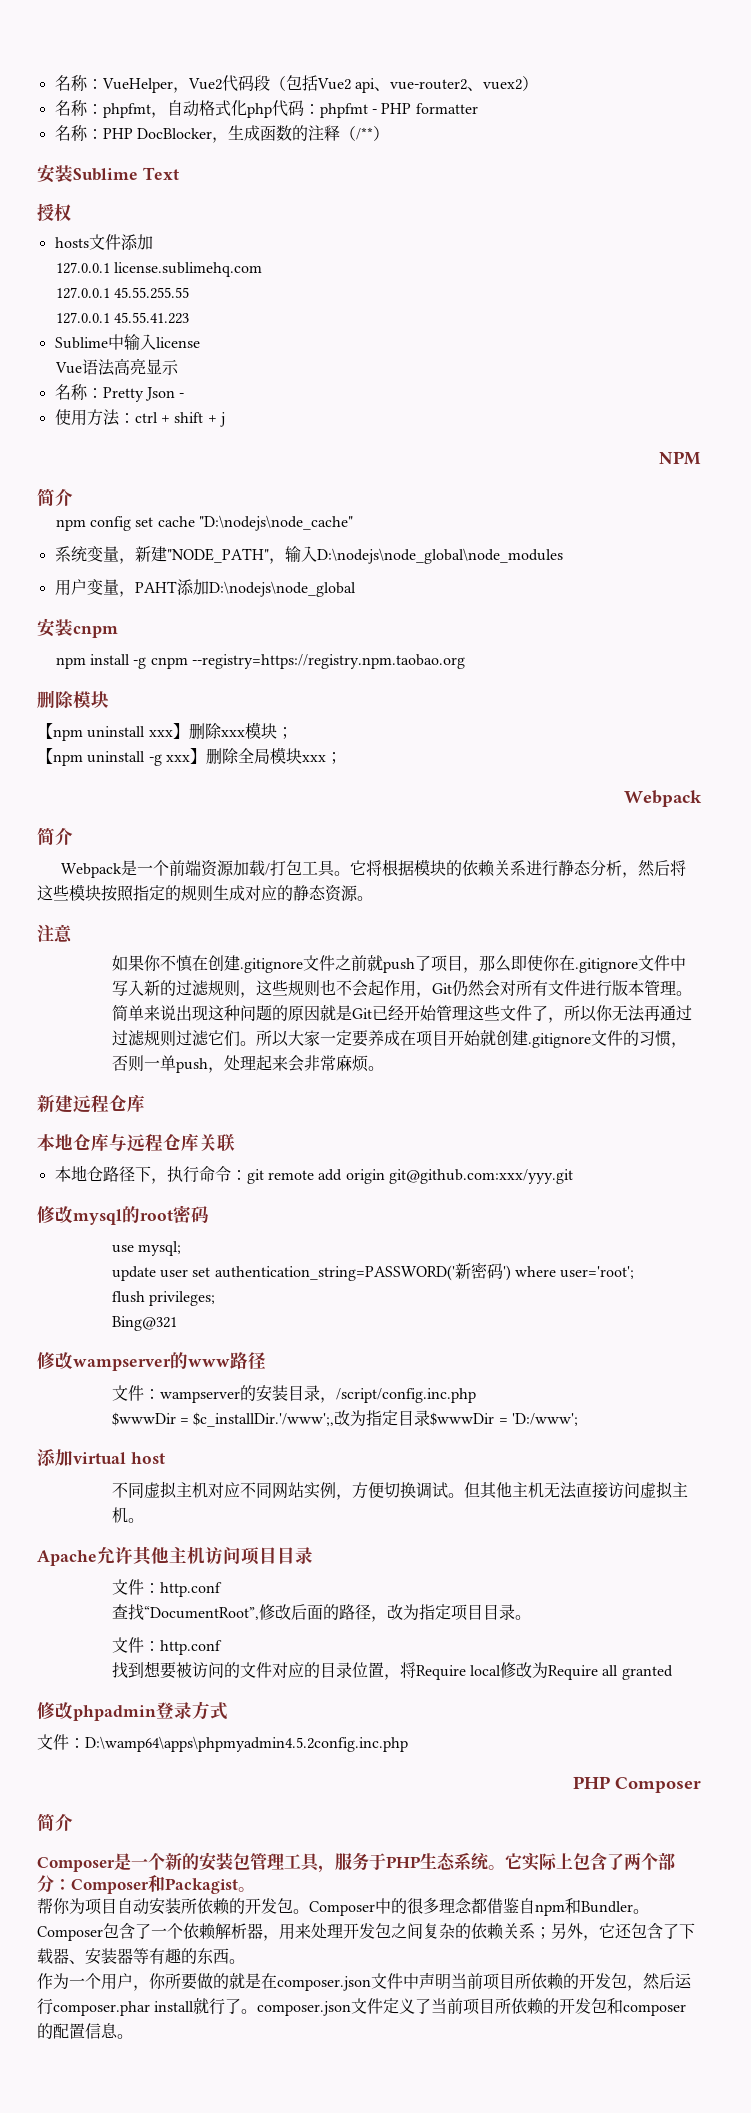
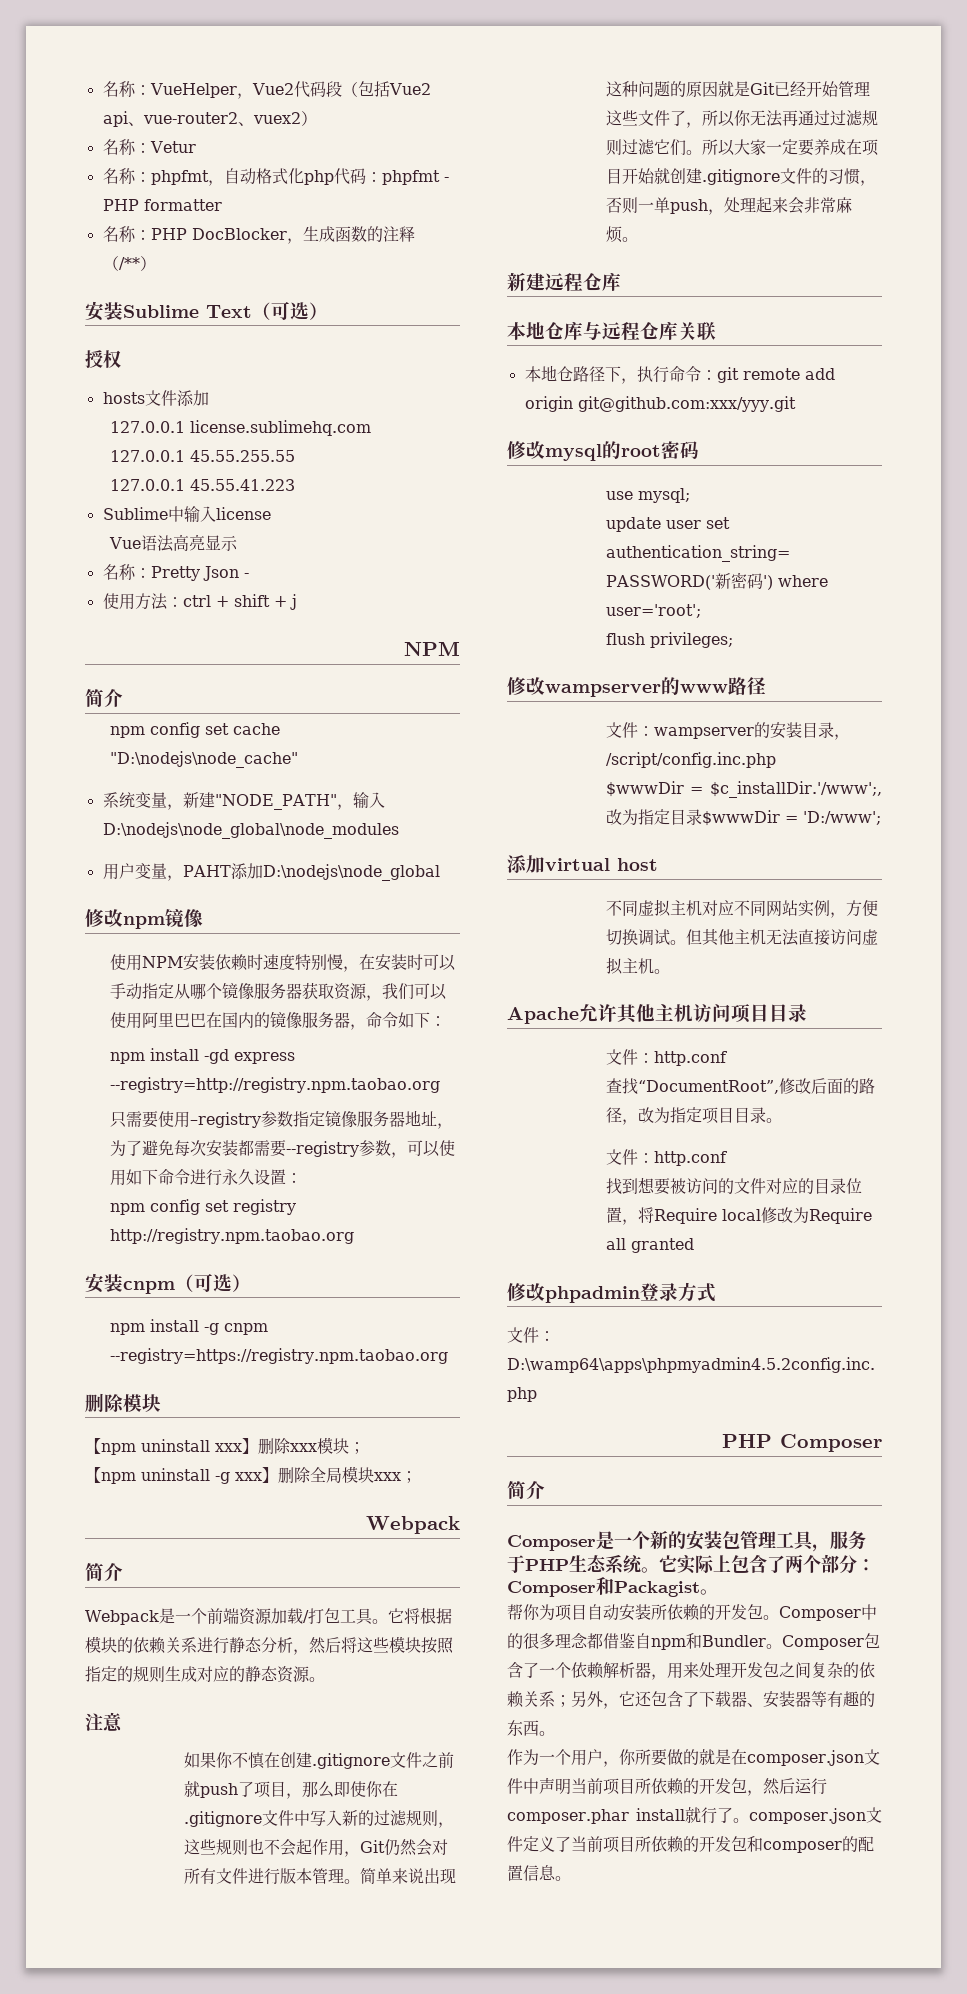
(538, 83) none -> [102,139,196,155] // 名称：Vetur
(179, 173) none -> [252,301,328,320] （可选）
(356, 589) none -> [85,909,203,929] [109,954,456,972] [109,982,447,1001] [109,1011,446,1030] [109,1048,295,1064] [109,1077,440,1093] [109,1110,453,1129] [109,1140,455,1158] [109,1169,302,1186] [109,1199,296,1215] [109,1228,354,1244] // 修改npm镜像 // 使用NPM安装依赖时速度特别慢，在安装时可以手动指定从哪个镜像服务器获取资源，我们可以使用阿里巴巴在国内的镜像服务器，命令如下： // npm install -gd express --registry=http://registry.npm.taobao.org // 只需要使用–registry参数指定镜像服务器地址，为了避免每次安装都需要--registry参数，可以使用如下命令进行永久设置： // npm config set registry http://registry.npm.taobao.org
(118, 632) none -> [175,1273,251,1292] （可选）
[111,1316,177,1331] // Bing@321 -> (733, 640) none

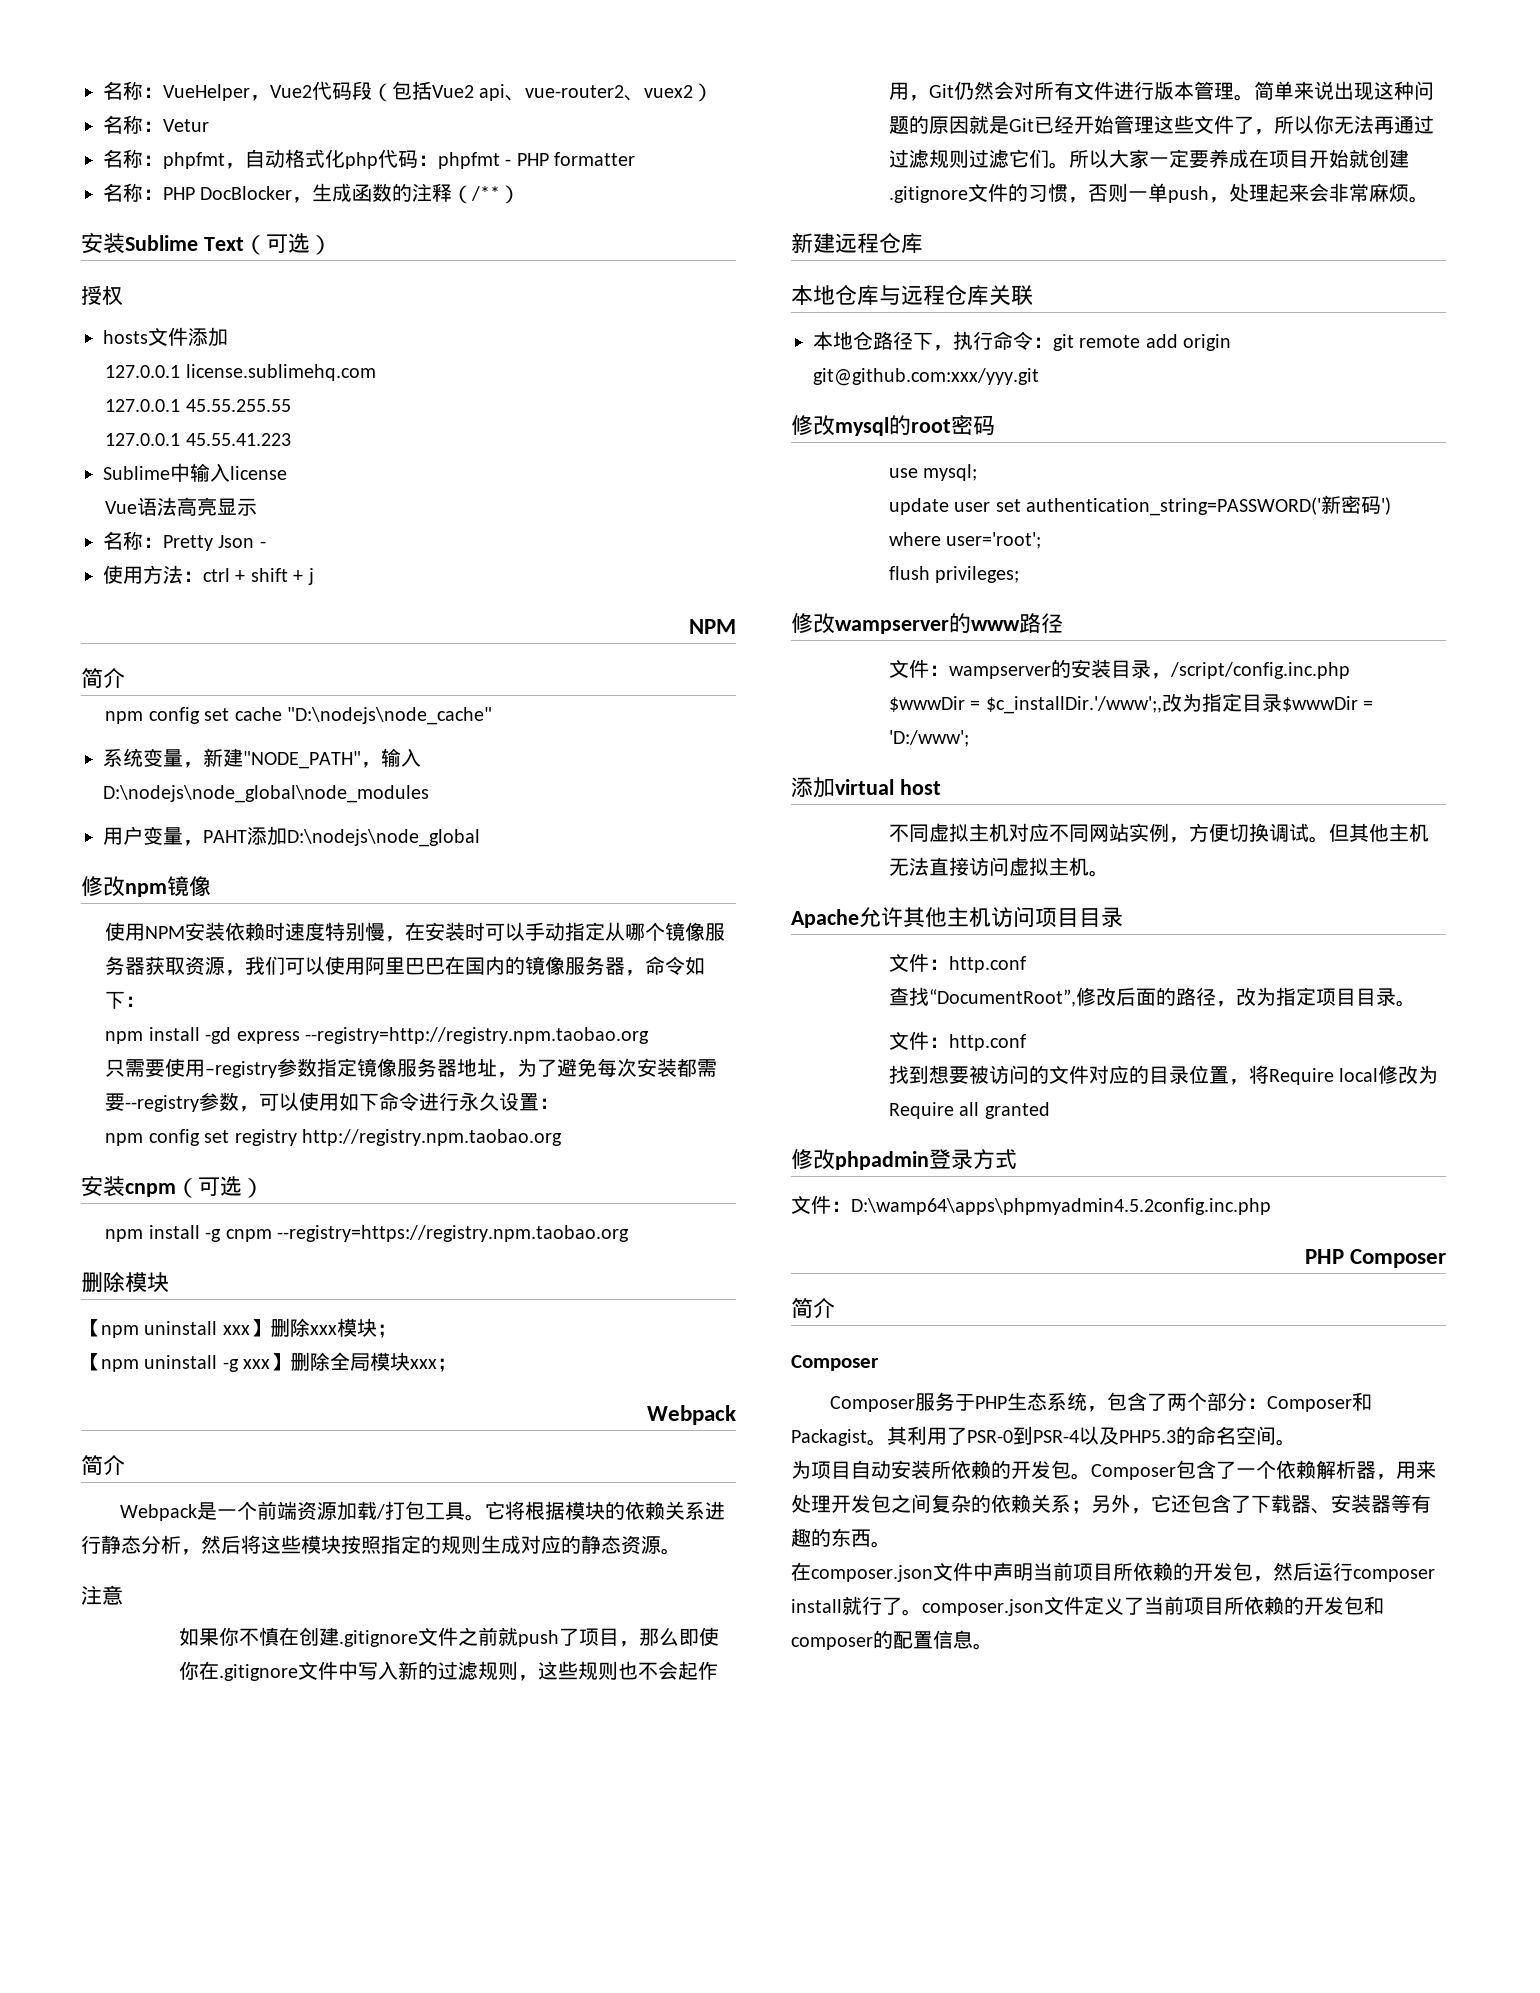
[596,1530,830,1552] 是一个新的安装包管理工具， -> [829,1396,915,1412] // Composer
[641,1555,731,1574] 。它实际上 -> [1086,1406,1107,1412] ，
[507,1604,540,1620] // 帮你 -> [887,1426,1296,1446] 其利用了PSR-0到PSR-4以及PHP5.3的命名空间。 //
[861,1604,877,1620] [507,1633,864,1650] 中的很多理念都借鉴自npm和Bundler。Composer -> (1176, 1472) none
[507,1749,731,1767] 作为一个用户，你所要做的就是 -> (891, 1544) none
[507,1809,629,1824] composer.phar -> [1353,1569,1435,1582] composer

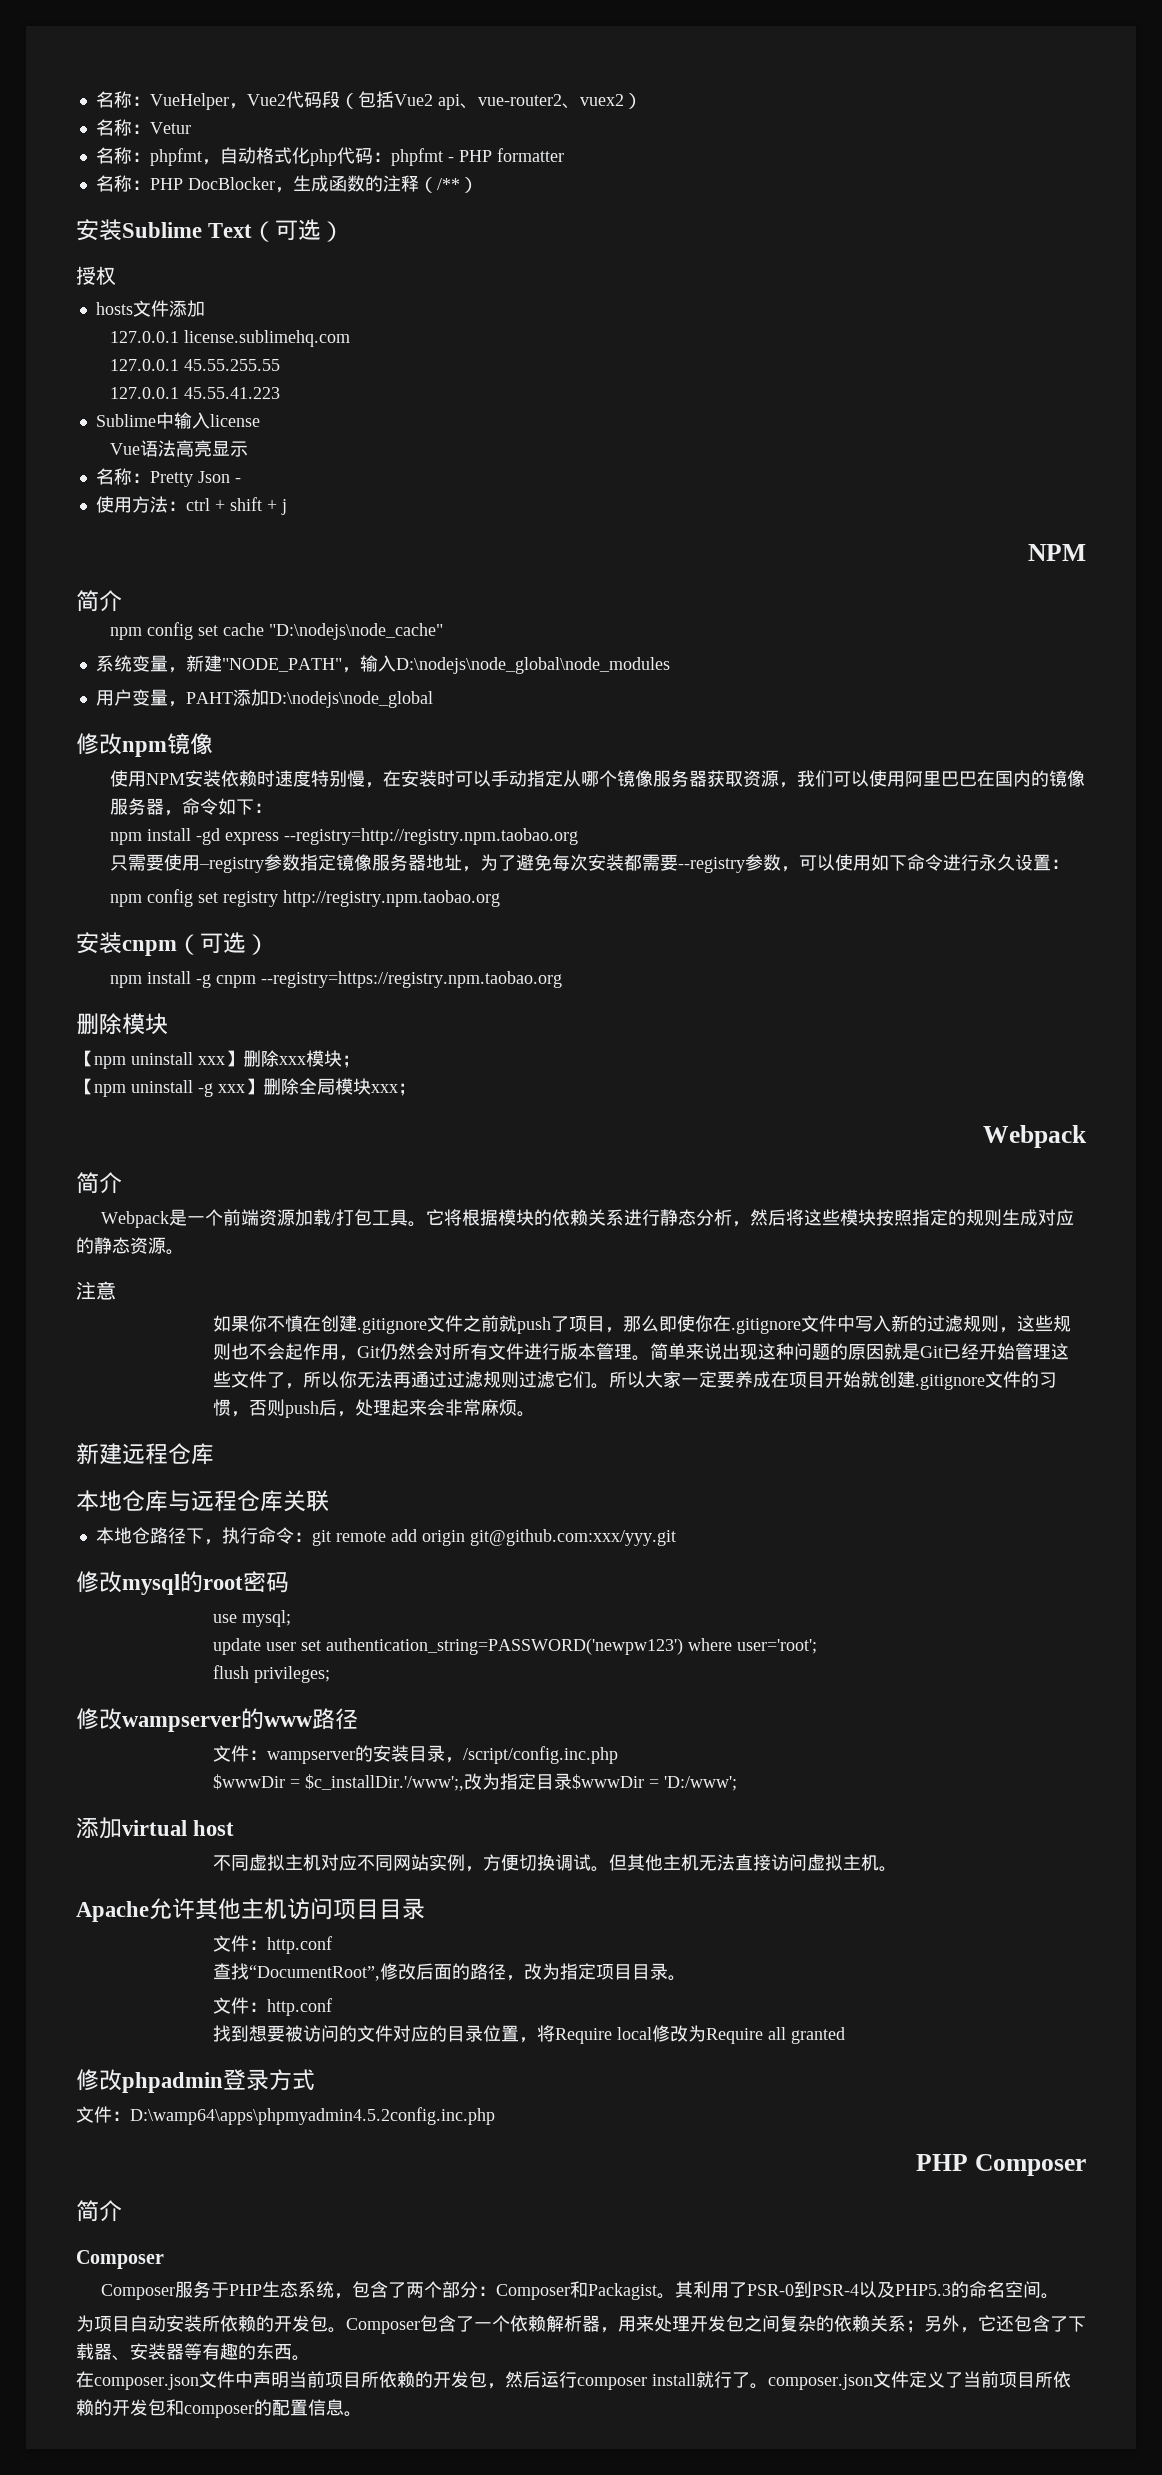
[1127,183,1209,203] 一单push -> [284,1399,337,1418] push后
[1026,495,1392,516] authentication_string=PASSWORD('新密码') -> [325,1638,683,1655] authentication_string=PASSWORD('newpw123')

